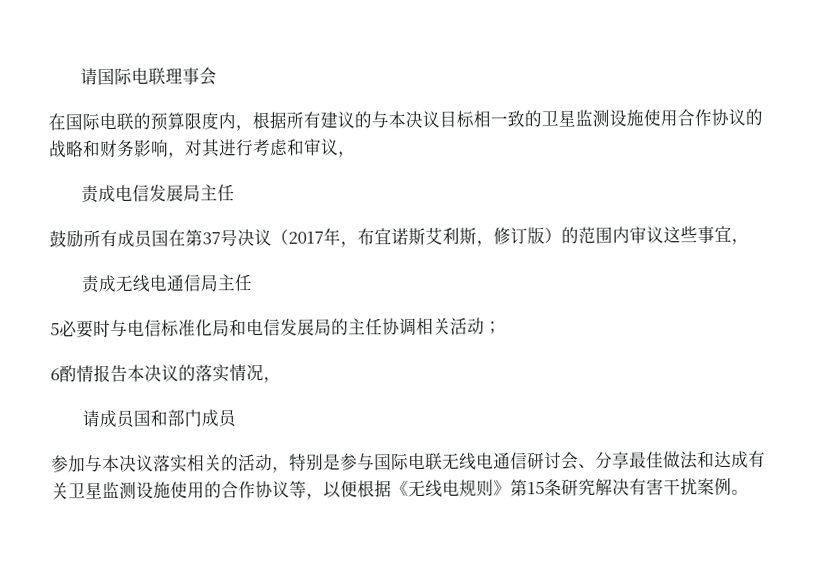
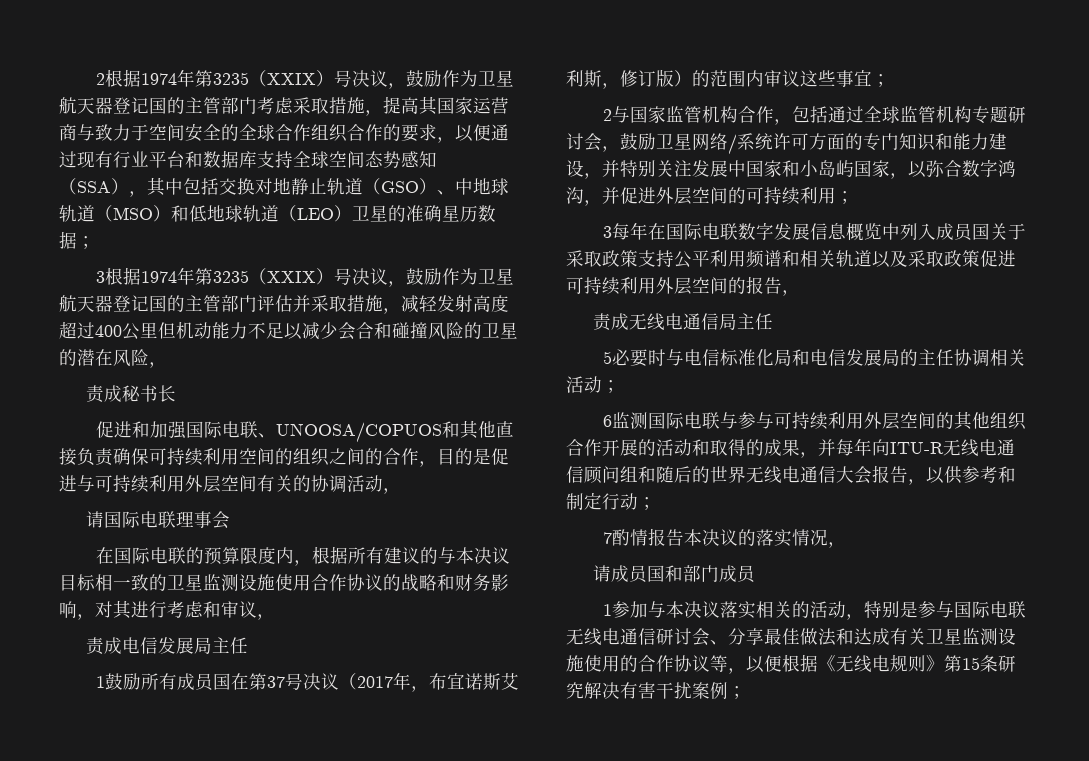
(80, 77) none -> [95,69,514,89] [59,96,509,116] [59,123,509,143] [59,150,437,168] [59,177,509,197] [59,205,496,222] [59,231,95,249] [95,267,514,287] [59,295,509,314] [59,321,518,340] [59,349,167,368] [86,385,177,403] [95,420,514,443] [59,448,509,467] [59,475,401,494] 2根据1974年第3235（XXIX）号决议，鼓励作为卫星航天器登记国的主管部门考虑采取措施，提高其国家运营商与致力于空间安全的全球合作组织合作的要求，以便通过现有行业平台和数据库支持全球空间态势感知（SSA），其中包括交换对地静止轨道（GSO）、中地球轨道（MSO）和低地球轨道（LEO）卫星的准确星历数据； // 3根据1974年第3235（XXIX）号决议，鼓励作为卫星航天器登记国的主管部门评估并采取措施，减轻发射高度超过400公里但机动能力不足以减少会合和碰撞风险的卫星的潜在风险， // 责成秘书长 // 促进和加强国际电联、UNOOSA/COPUOS和其他直接负责确保可持续利用空间的组织之间的合作，目的是促进与可持续利用外层空间有关的协调活动， //
(236, 193) none -> [95,676,105,688] 1
(732, 233) none -> [872,74,890,87] [602,105,1026,125] [566,133,1007,155] [566,159,1016,179] [566,187,854,206] [602,222,1026,241] [566,250,1016,268] [566,276,782,295] ； // 2与国家监管机构合作，包括通过全球监管机构专题研讨会，鼓励卫星网络/系统许可方面的专门知识和能力建设，并特别关注发展中国家和小岛屿国家，以弥合数字鸿沟，并促进外层空间的可持续利用； // 3每年在国际电联数字发展信息概览中列入成员国关于采取政策支持公平利用频谱和相关轨道以及采取政策促进可持续利用外层空间的报告
(60, 374) none -> [611,411,1026,430] [566,438,1015,458] [566,465,1016,485] [566,492,656,510] [602,532,612,544] 监测国际电联与参与可持续利用外层空间的其他组织合作开展的活动和取得的成果，并每年向ITU-R无线电通信顾问组和随后的世界无线电通信大会报告，以供参考和制定行动； // 7
(238, 418) none -> [602,604,612,616] 1
[731,489,749,495] 。 -> [728,686,746,699] ；

